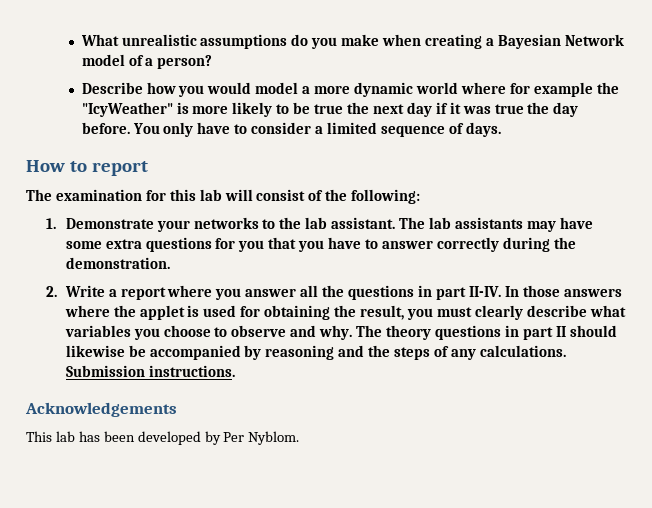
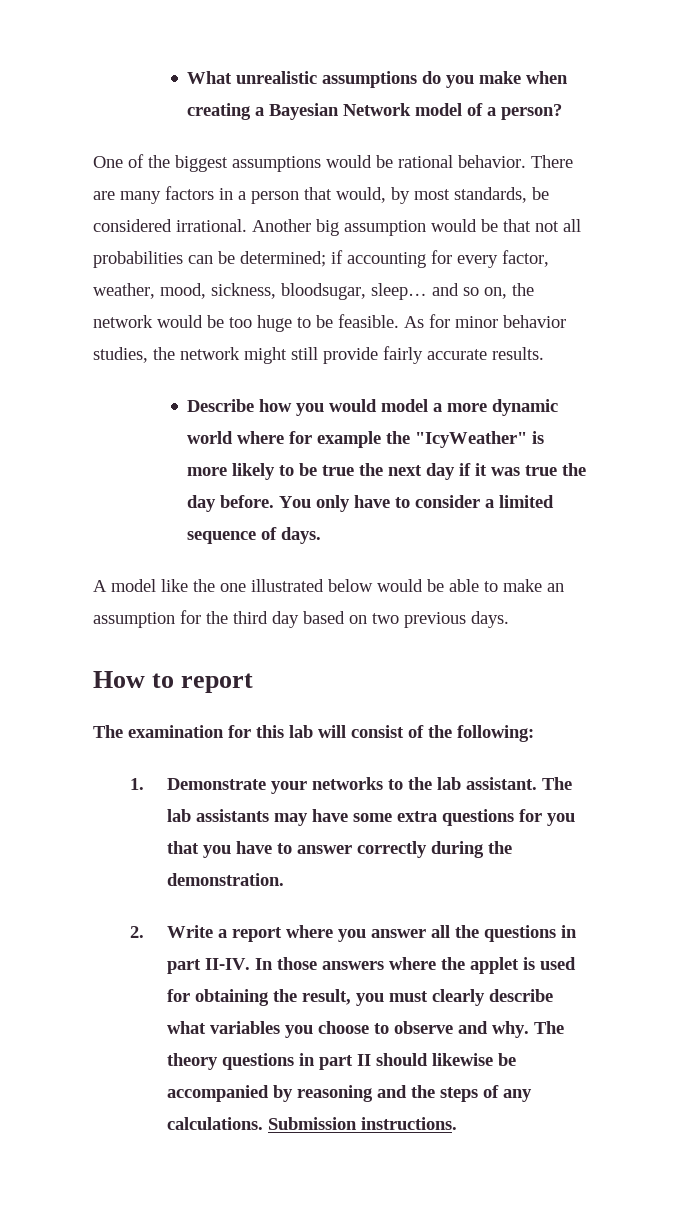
(213, 62) none -> [93,154,573,172] [93,186,549,204] [93,219,581,236] [93,250,549,268] [93,283,534,300] [93,314,566,332] [93,346,544,364] // One of the biggest assumptions would be rational behavior. There are many factors in a person that would, by most standards, be considered irrational. Another big assumption would be that not all probabilities can be determined; if accounting for every factor, weather, mood, sickness, bloodsugar, sleep… and so on, the network would be too huge to be feasible. As for minor behavior studies, the network might still provide fairly accurate results.
(501, 129) none -> [93,579,564,592] [93,610,509,628] // A model like the one illustrated below would be able to make an assumption for the third day based on two previous days.
[25,402,177,417] [26,431,300,445] // Acknowledgements // This lab has been developed by Per Nyblom. -> (457, 1123) none

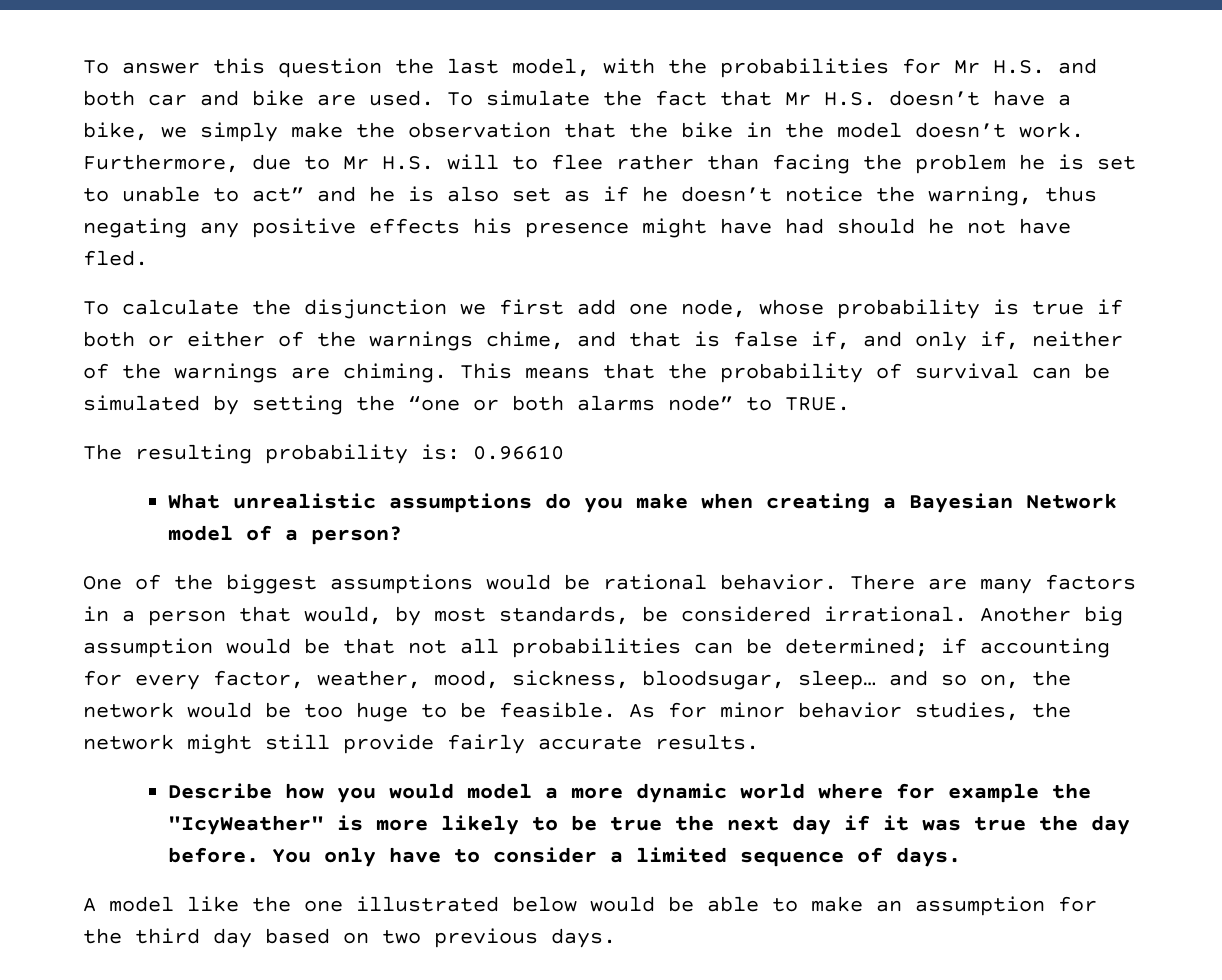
(187, 77) none -> [83,58,1097,78] [83,90,1071,106] [83,122,1084,142] [83,154,1136,174] [83,186,1097,206] [83,218,1071,238] [83,250,148,266] [83,299,1123,319] [83,331,1123,351] [83,363,1110,383] [83,395,850,415] [83,444,564,464] To answer this question the last model, with the probabilities for Mr H.S. and both car and bike are used. To simulate the fact that Mr H.S. doesn’t have a bike, we simply make the observation that the bike in the model doesn’t work. Furthermore, due to Mr H.S. will to flee rather than facing the problem he is set to unable to act” and he is also set as if he doesn’t notice the warning, thus negating any positive effects his presence might have had should he not have fled. // To calculate the disjunction we first add one node, whose probability is true if both or either of the warnings chime, and that is false if, and only if, neither of the warnings are chiming. This means that the probability of survival can be simulated by setting the “one or both alarms node” to TRUE. // The resulting probability is: 0.96610 //
[93,671,254,693] [93,725,534,742] [129,777,572,794] [166,809,575,826] [166,841,512,858] [166,873,284,886] [129,925,577,942] [166,957,576,974] [166,989,553,1006] [166,1021,564,1038] [166,1053,516,1070] [166,1085,532,1102] [166,1117,457,1130] // How to report // The examination for this lab will consist of the following: // 1. Demonstrate your networks to the lab assistant. The lab assistants may have some extra questions for you that you have to answer correctly during the demonstration. // 2. Write a report where you answer all the questions in part II-IV. In those answers where the applet is used for obtaining the result, you must clearly describe what variables you choose to observe and why. The theory questions in part II should likewise be accompanied by reasoning and the steps of any calculations. Submission instructions. -> (616, 938) none

